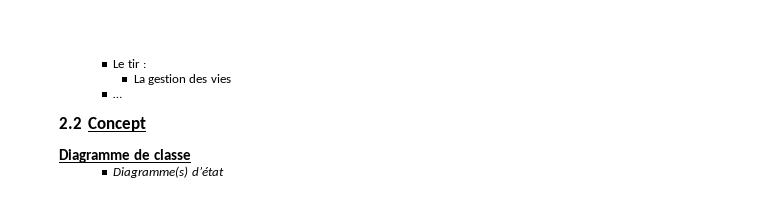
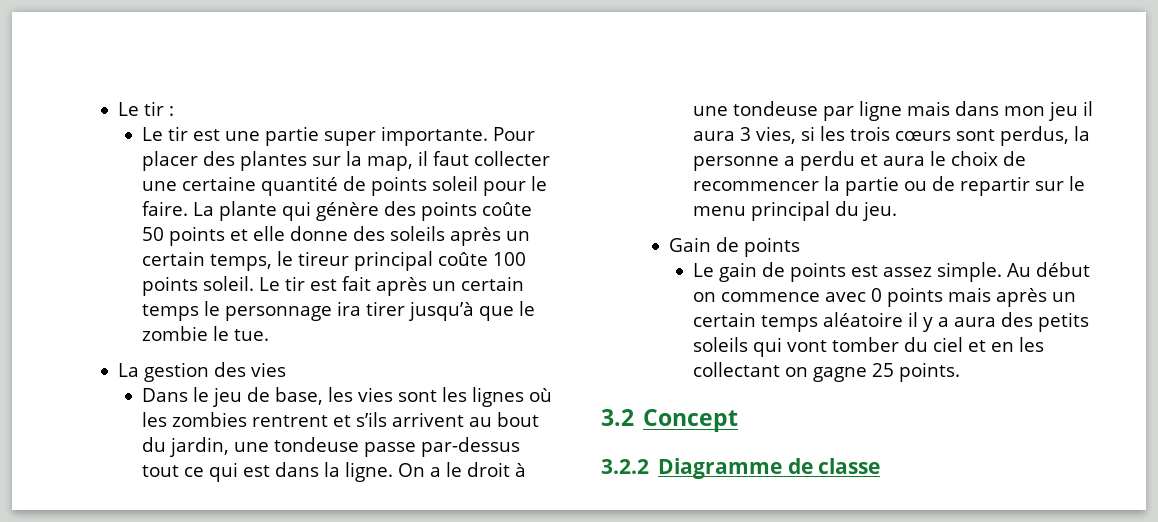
[133,74,231,85] [113,96,123,98] [59,117,82,129] La gestion des vies // … // 2.2 -> [141,126,535,146] [141,151,550,171] [141,176,547,196] [141,201,532,221] [141,226,530,246] [141,251,526,271] [141,276,524,296] [141,301,535,321] [141,326,269,341] [117,362,286,382] [141,387,552,407] [141,412,539,427] [141,437,520,457] [141,462,526,482] [692,101,1093,121] [692,126,1090,146] [692,151,1026,171] [692,176,1085,196] [692,201,897,221] [668,237,800,257] [692,262,1090,282] [692,287,1076,307] [692,312,1089,332] [692,337,1044,357] [692,362,960,382] [601,409,634,426] Le tir est une partie super importante. Pour placer des plantes sur la map, il faut collecter une certaine quantité de points soleil pour le faire. La plante qui génère des points coûte 50 points et elle donne des soleils après un certain temps, le tireur principal coûte 100 points soleil. Le tir est fait après un certain temps le personnage ira tirer jusqu’à que le zombie le tue. // La gestion des vies // Dans le jeu de base, les vies sont les lignes où les zombies rentrent et s’ils arrivent au bout du jardin, une tondeuse passe par-dessus tout ce qui est dans la ligne. On a le droit à une tondeuse par ligne mais dans mon jeu il aura 3 vies, si les trois cœurs sont perdus, la personne a perdu et aura le choix de recommencer la partie ou de repartir sur le menu principal du jeu. // Gain de points // Le gain de points est assez simple. Au début on commence avec 0 points mais après un certain temps aléatoire il y a aura des petits soleils qui vont tomber du ciel et en les collectant on gagne 25 points. // 3.2
(147, 124) none -> [601,459,649,474] 3.2.2
[113,166,224,178] // Diagramme(s) d’état -> (881, 466) none

